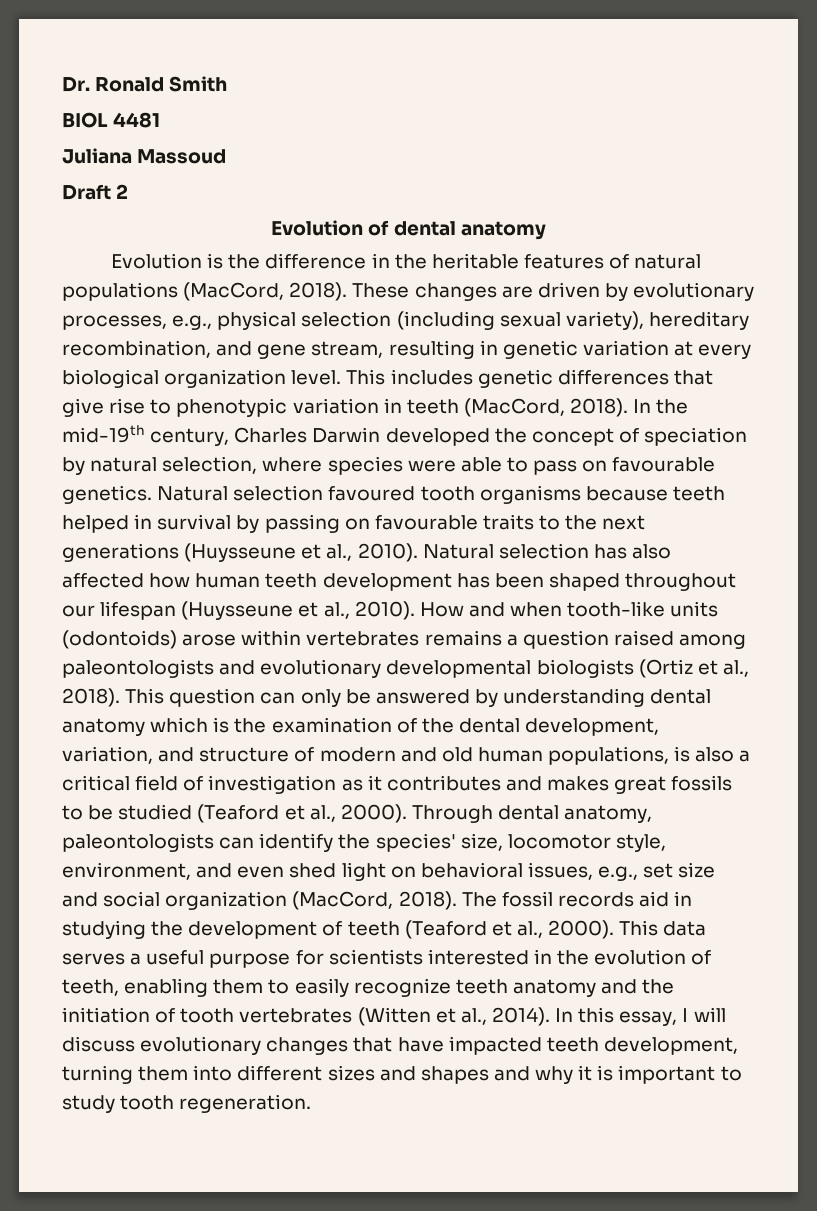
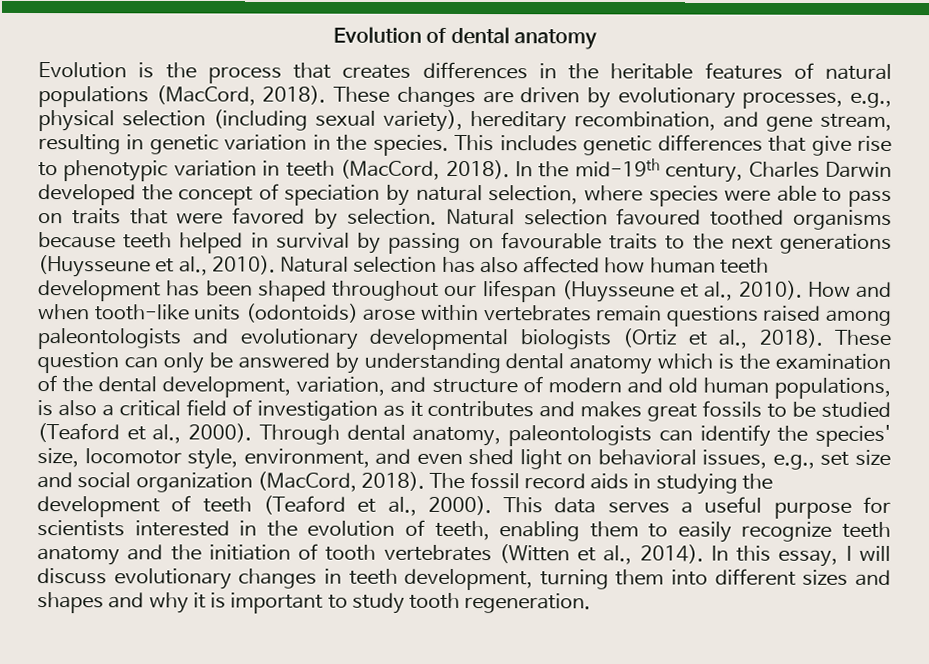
[62,76,228,92] [62,112,161,128] [62,148,227,164] [62,184,129,200] Dr. Ronald Smith // BIOL 4481 // Juliana Massoud // Draft 2 // -> (333, 35) none
[265,253,367,269] difference -> [207,61,528,84] process that creates differences
[674,341,752,359] [62,369,342,388] at every biological organization level. -> [312,134,449,156] in the species.
[612,457,716,472] [62,485,152,504] favourable genetics. -> [71,207,437,230] traits that were favored by selection.
[420,486,475,501] tooth -> [710,209,785,226] toothed
[424,630,609,649] remains a question -> [596,305,759,327] remain questions
[125,688,165,704] This -> [833,329,892,346] These
[557,891,670,907] records aid -> [523,473,630,490] record aids
[353,1036,542,1055] that have impacted -> [323,568,342,584] in

